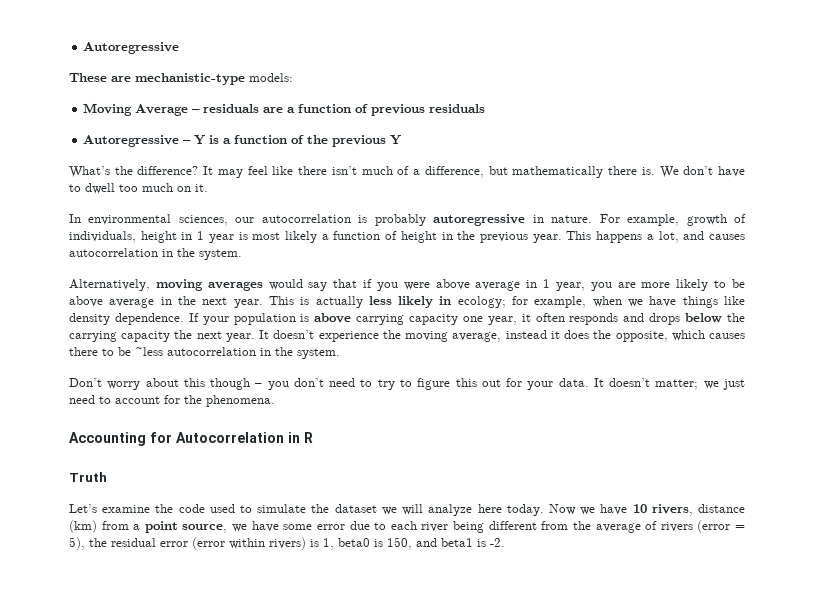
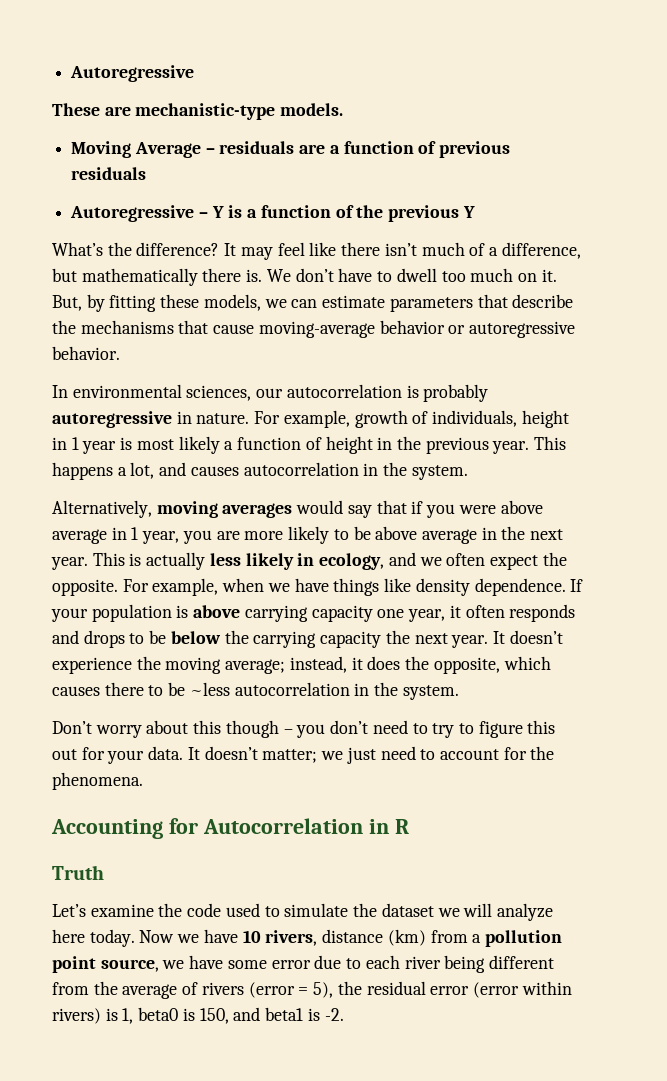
[249,73,293,82] models: -> [280,103,344,116] models.
(208, 188) none -> [52,294,574,312] [52,320,576,338] [52,346,120,360] But, by fitting these models, we can estimate parameters that describe the mechanisms that cause moving-average behavior or autoregressive behavior.
[457,296,529,308] ecology; for -> [319,552,567,570] [52,579,149,596] ecology, and we often expect the opposite. For
(681, 319) none -> [129,630,167,644] to be
[452,330,547,342] average, instead -> [225,656,347,674] average; instead,
(141, 527) none -> [484,930,562,947] pollution

